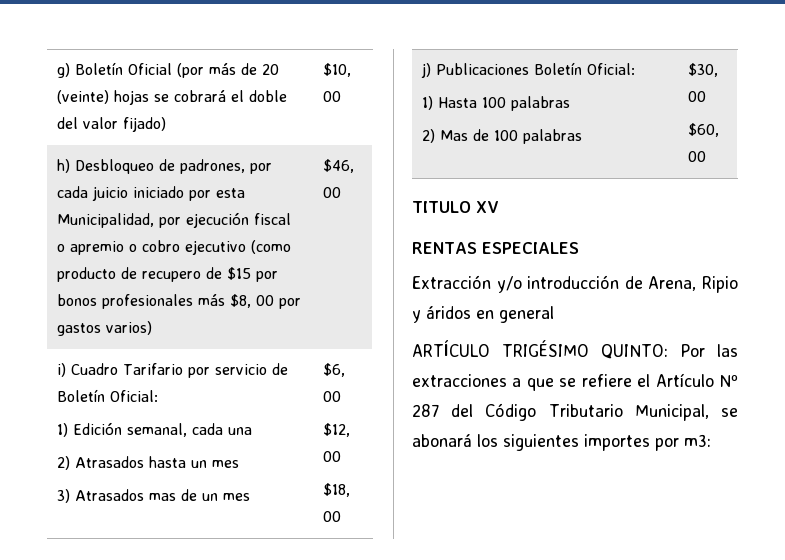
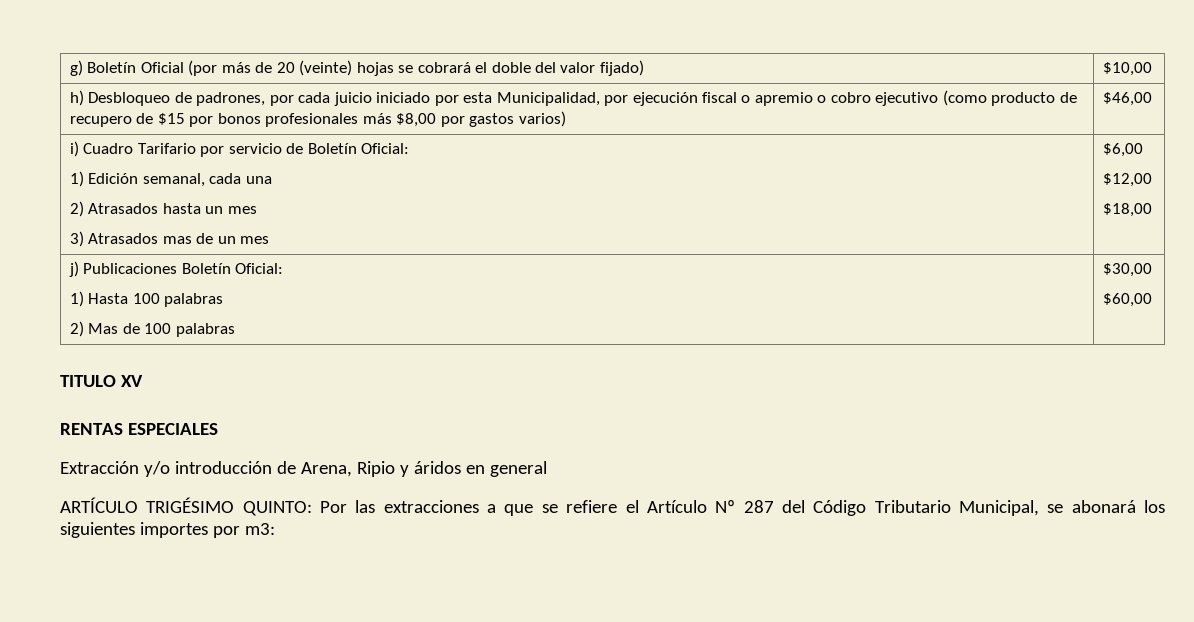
[323,63,352,77] [323,91,342,102] $10, 00 -> [1103,62,1153,76] $10,00
[230,294,275,308] $8, 00 -> [396,113,437,127] $8,00
[323,159,355,173] [323,187,342,198] $46, 00 -> [1103,92,1153,106] $46,00
[323,363,346,377] [323,391,342,402] [323,423,351,437] [323,451,342,462] [323,483,351,497] [323,511,342,522] $6, 00 // $12, 00 // $18, 00 -> [1103,143,1144,157] [1103,173,1153,187] [1103,203,1153,217] $6,00 // $12,00 // $18,00
[688,63,719,77] [688,91,707,102] [688,123,720,137] [688,151,707,162] $30, 00 // $60, 00 -> [1103,263,1153,277] [1103,293,1153,307] $30,00 // $60,00

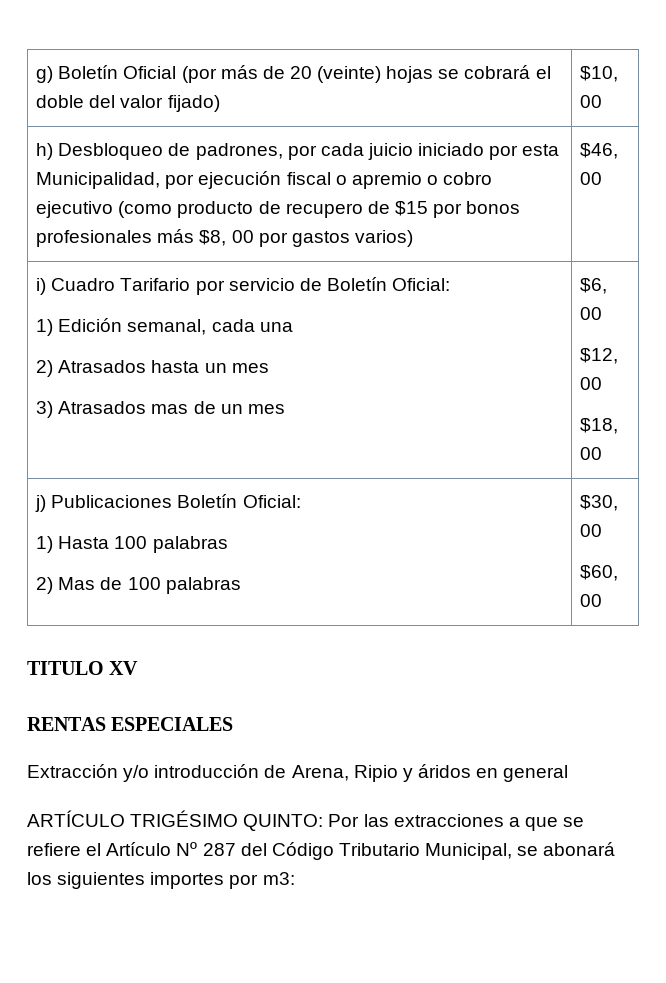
[1103,62,1153,76] $10,00 -> [580,66,619,82] [580,95,603,108] $10, 00
[396,113,437,127] $8,00 -> [199,230,254,246] $8, 00
[1103,92,1153,106] $46,00 -> [580,143,619,159] [580,172,603,185] $46, 00
[1103,143,1144,157] [1103,173,1153,187] [1103,203,1153,217] $6,00 // $12,00 // $18,00 -> [580,278,608,294] [580,307,603,320] [580,348,619,364] [580,377,603,390] [580,418,619,434] [580,447,603,460] $6, 00 // $12, 00 // $18, 00
[1103,263,1153,277] [1103,293,1153,307] $30,00 // $60,00 -> [580,495,619,511] [580,524,603,537] [580,565,619,581] [580,594,603,607] $30, 00 // $60, 00

